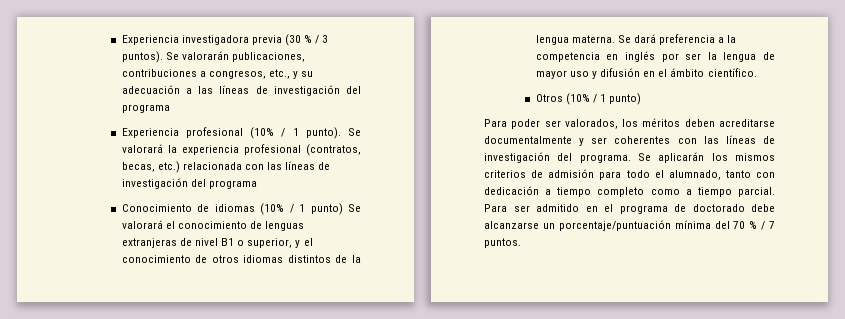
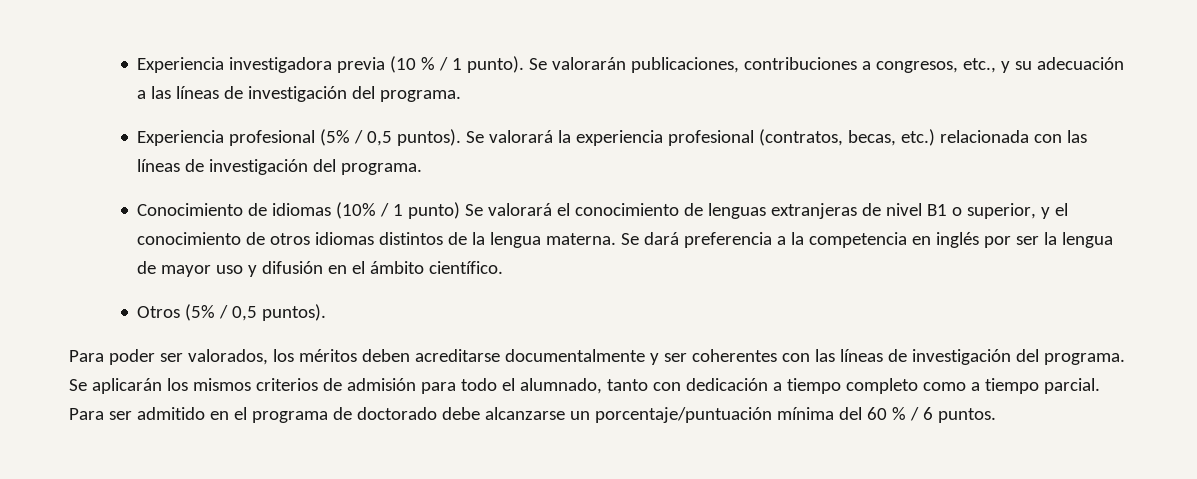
[285,34,329,46] [121,51,163,63] (30 % / 3 puntos). -> [390,56,525,73] (10 % / 1 punto).
[121,104,170,113] programa -> [380,90,462,102] programa.
[250,127,341,139] (10% / 1 punto). -> [320,129,462,146] (5% / 0,5 puntos).
[208,180,257,189] programa -> [341,163,423,175] programa.
[565,93,642,105] (10% / 1 punto) -> [185,304,327,321] (5% / 0,5 puntos).
[733,221,775,230] 70 % / 7 -> [866,407,933,421] 60 % / 6

